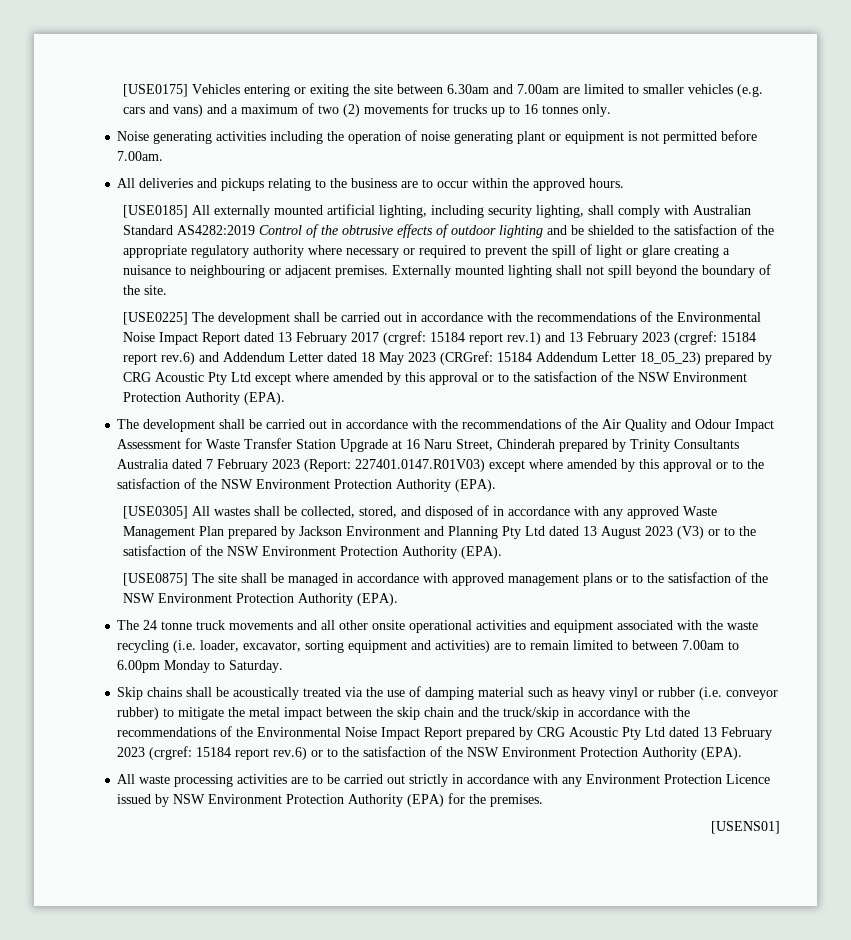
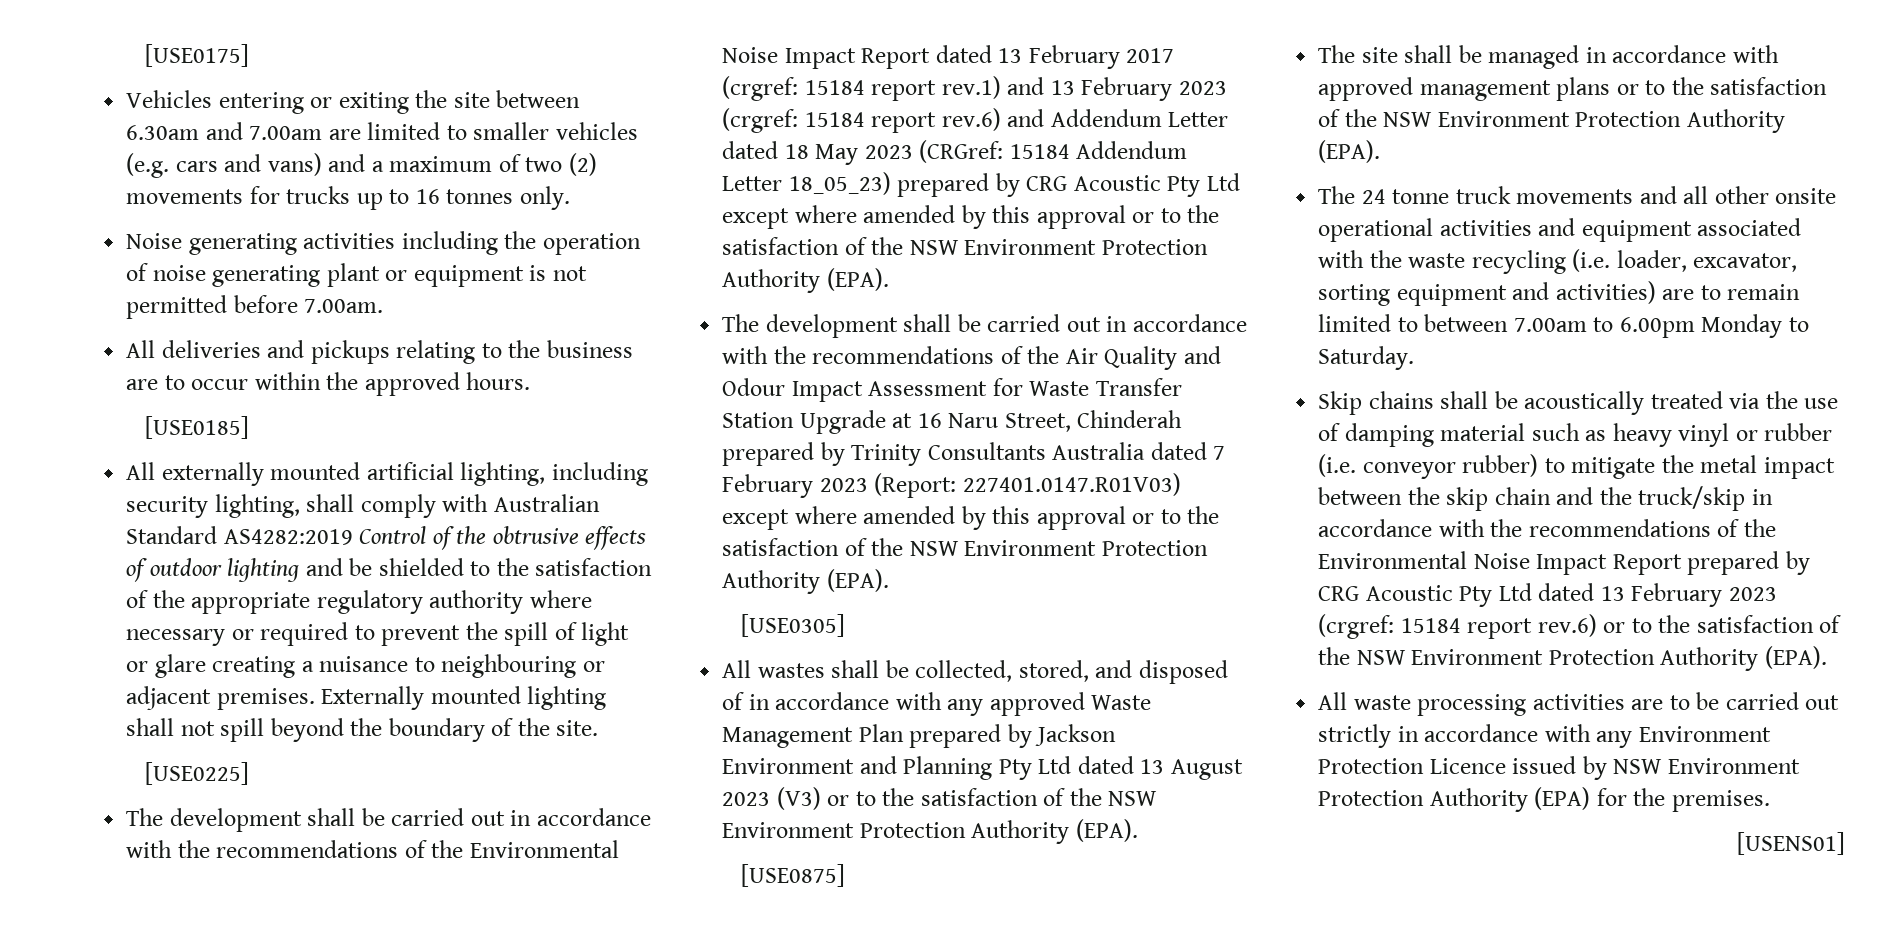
(189, 90) none -> (249, 55) //
(189, 211) none -> (249, 427) //
(189, 318) none -> (249, 773) //
(189, 512) none -> (845, 625) //
(189, 579) none -> (845, 875) //

